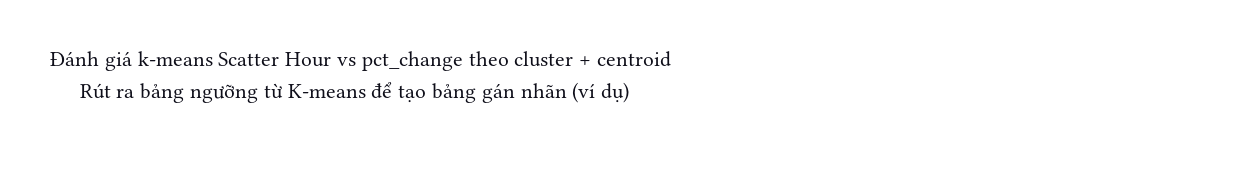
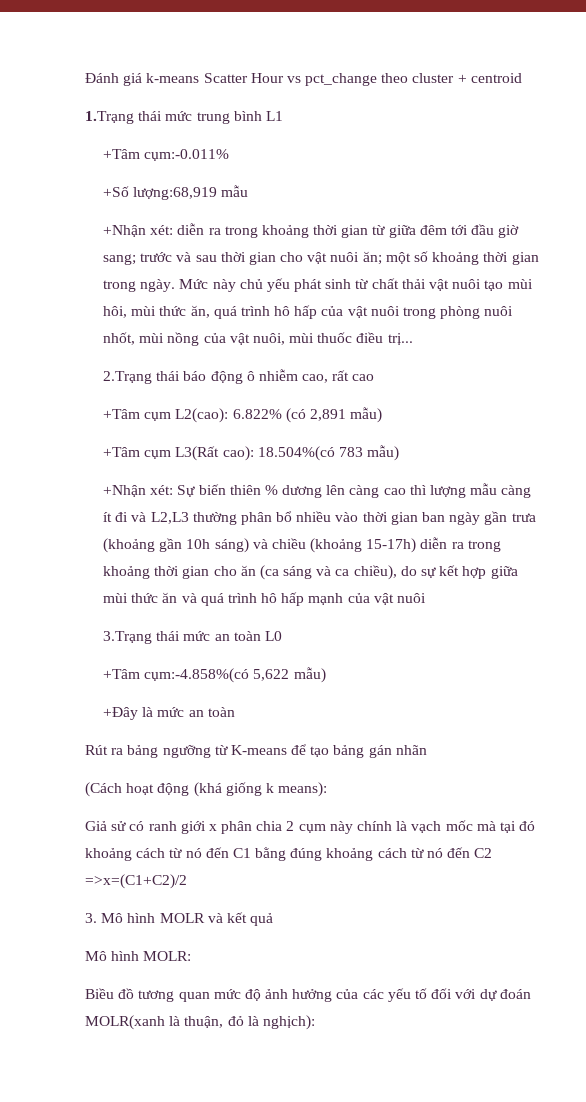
(672, 59) none -> [85,111,283,124] [102,149,230,161] [102,185,249,200] [102,223,520,238] [102,251,539,265] [102,278,533,292] [102,305,514,319] [102,332,413,346] [102,369,375,384] [102,407,383,423] [102,445,400,461] [102,483,532,498] [102,511,536,525] [102,537,501,553] [102,565,518,580] [102,592,426,606] [102,631,282,644] [102,667,326,683] [102,707,235,720] // 1.Trạng thái mức trung bình L1 // +Tâm cụm:-0.011% // +Số lượng:68,919 mẫu // +Nhận xét: diễn ra trong khoảng thời gian từ giữa đêm tới đầu giờ sang; trước và sau thời gian cho vật nuôi ăn; một số khoảng thời gian trong ngày. Mức này chủ yếu phát sinh từ chất thải vật nuôi tạo mùi hôi, mùi thức ăn, quá trình hô hấp của vật nuôi trong phòng nuôi nhốt, mùi nồng của vật nuôi, mùi thuốc điều trị... // 2.Trạng thái báo động ô nhiễm cao, rất cao // +Tâm cụm L2(cao): 6.822% (có 2,891 mẫu) // +Tâm cụm L3(Rất cao): 18.504%(có 783 mẫu) // +Nhận xét: Sự biến thiên % dương lên càng cao thì lượng mẫu càng ít đi và L2,L3 thường phân bổ nhiều vào thời gian ban ngày gần trưa (khoảng gần 10h sáng) và chiều (khoảng 15-17h) diễn ra trong khoảng thời gian cho ăn (ca sáng và ca chiều), do sự kết hợp giữa mùi thức ăn và quá trình hô hấp mạnh của vật nuôi // 3.Trạng thái mức an toàn L0 // +Tâm cụm:-4.858%(có 5,622 mẫu) // +Đây là mức an toàn
[572,82,630,103] (ví dụ) -> [85,782,328,797] [85,820,536,834] [85,847,493,861] [85,874,187,889] [85,912,274,926] [85,951,192,961] [85,988,531,1002] [85,1015,315,1030] // (Cách hoạt động (khá giống k means): // Giả sử có ranh giới x phân chia 2 cụm này chính là vạch mốc mà tại đó khoảng cách từ nó đến C1 bằng đúng khoảng cách từ nó đến C2 =>x=(C1+C2)/2 // 3. Mô hình MOLR và kết quả // Mô hình MOLR: // Biều đồ tương quan mức độ ảnh hưởng của các yếu tố đối với dự đoán MOLR(xanh là thuận, đỏ là nghịch):

